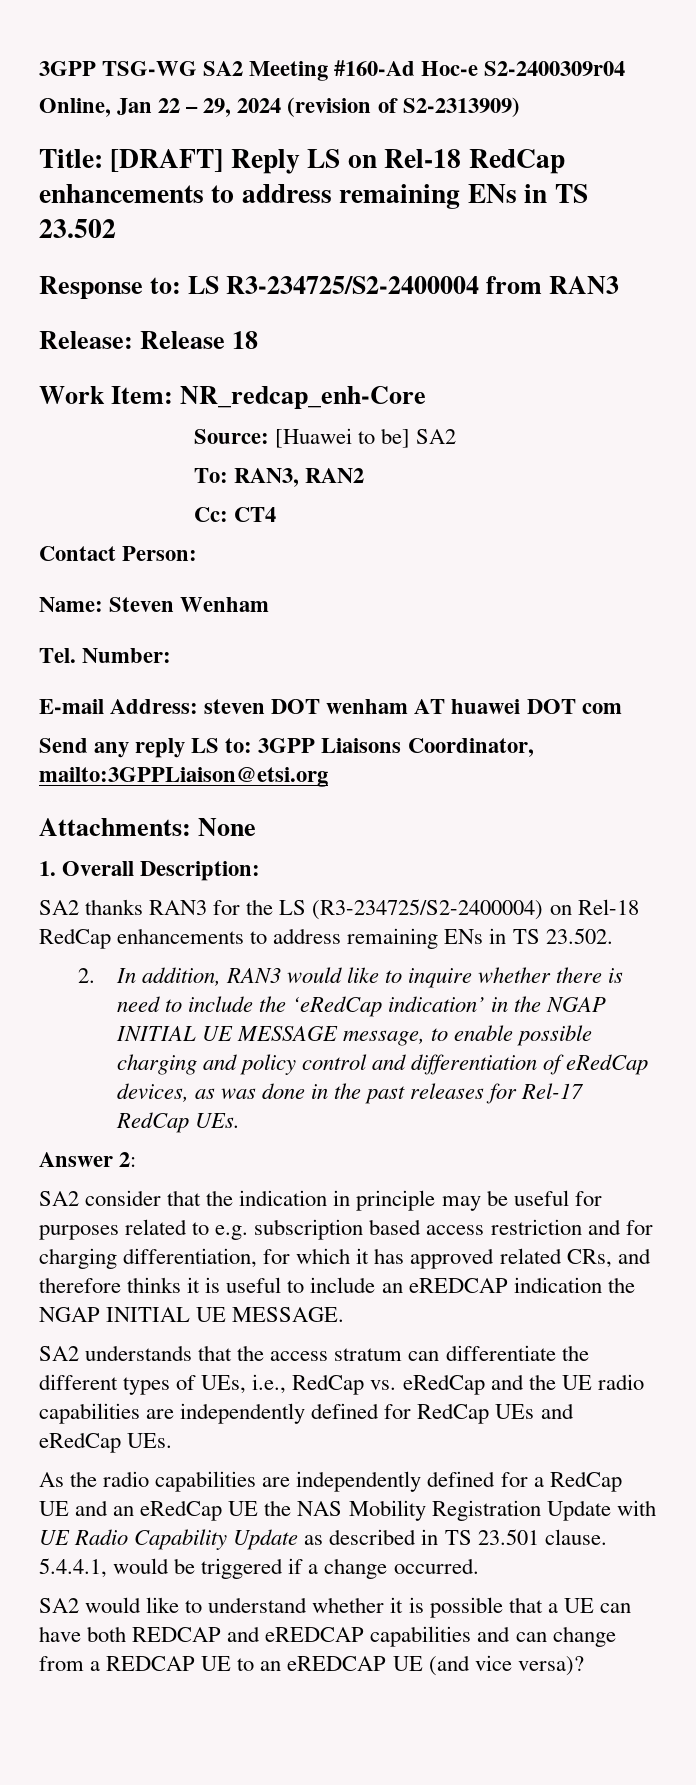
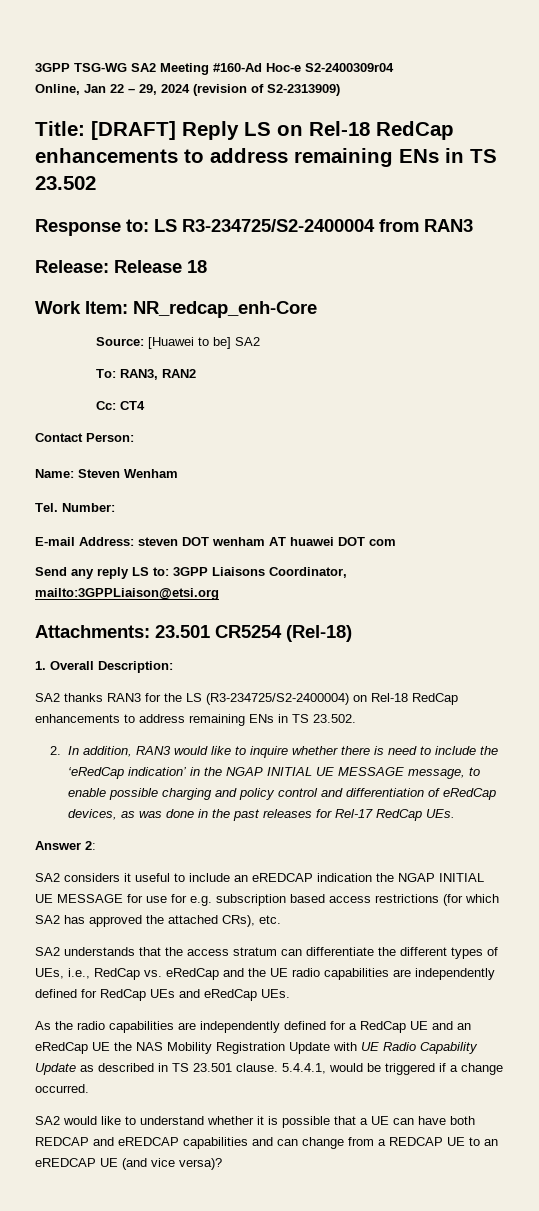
[39,818,257,836] Attachments: None -> [35,625,352,642] Attachments: 23.501 CR5254 (Rel-18)
[85,1190,602,1211] [39,1219,653,1240] [39,1248,651,1269] [39,1277,221,1293] consider that the indication in principle may be useful for purposes related to e.g. subscription based access restriction and for charging differentiation, for which it has approved related CRs, and therefore thinks it is -> [64,873,131,882] considers it
[232,1307,345,1322] MESSAGE. -> [57,894,499,906] [35,915,281,927] MESSAGE for use for e.g. subscription based access restrictions (for which SA2 has approved the attached CRs), etc.

